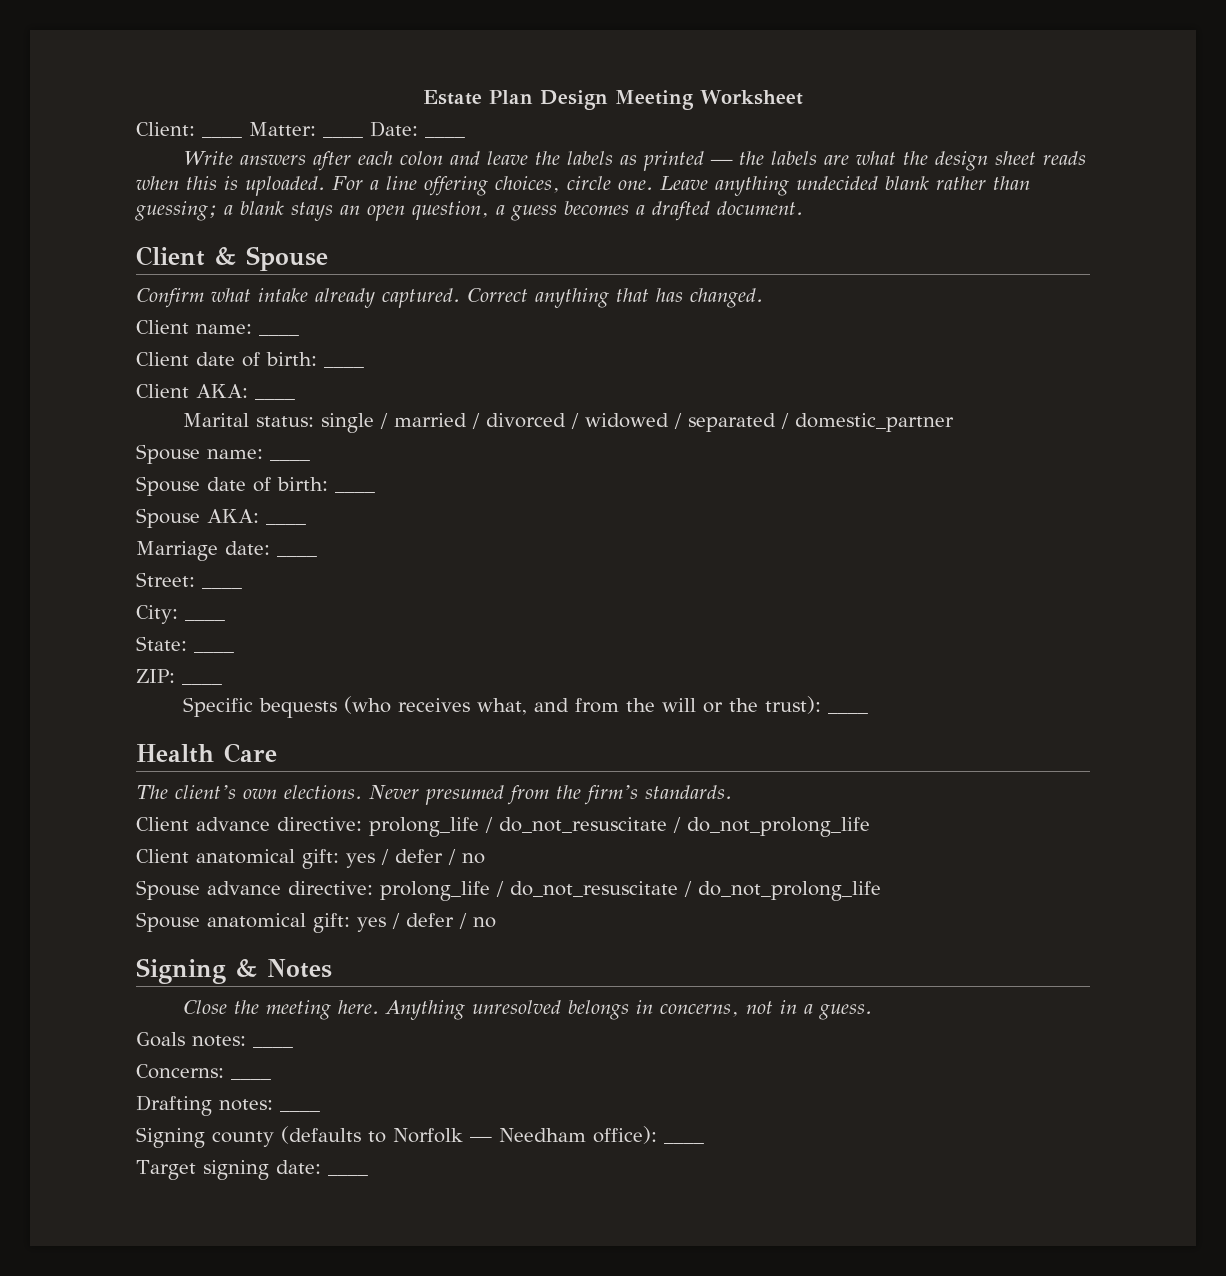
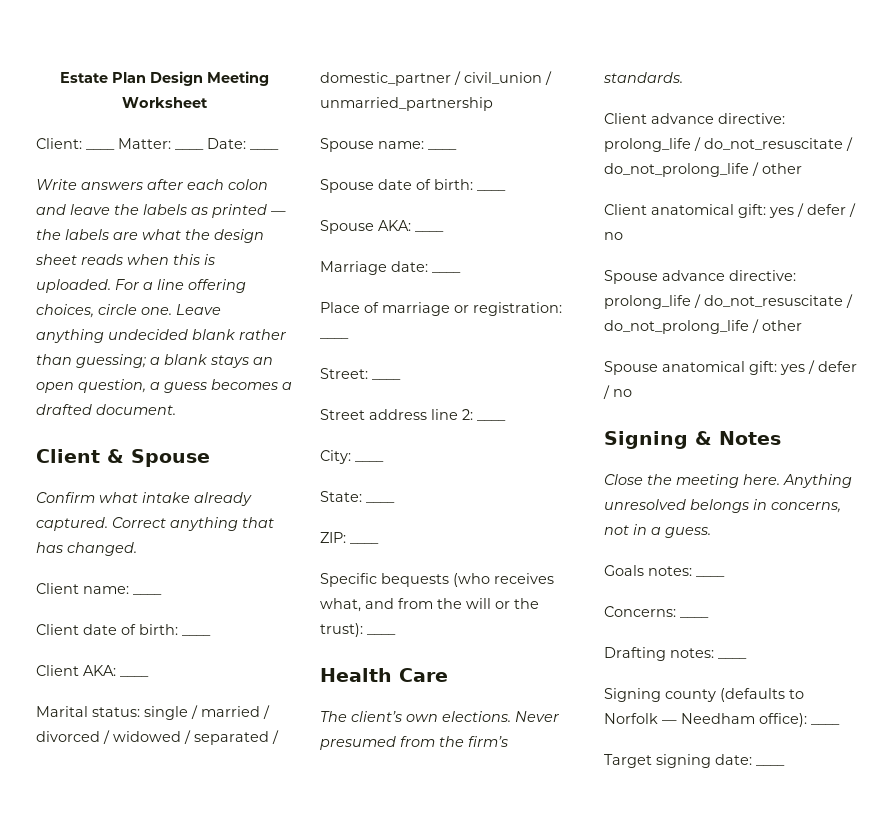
(954, 422) none -> [454,71,552,85] [320,97,493,111] / civil_union / unmarried_partnership
[136,572,195,587] Street: -> [320,302,562,316] [320,338,349,339] [320,368,368,379] [372,379,401,380] [320,409,473,420] Place of marriage or registration: ____ // Street: ____ // Street address line 2:
(870, 827) none -> [752,162,802,176] / other
(881, 891) none -> [752,319,802,333] / other

